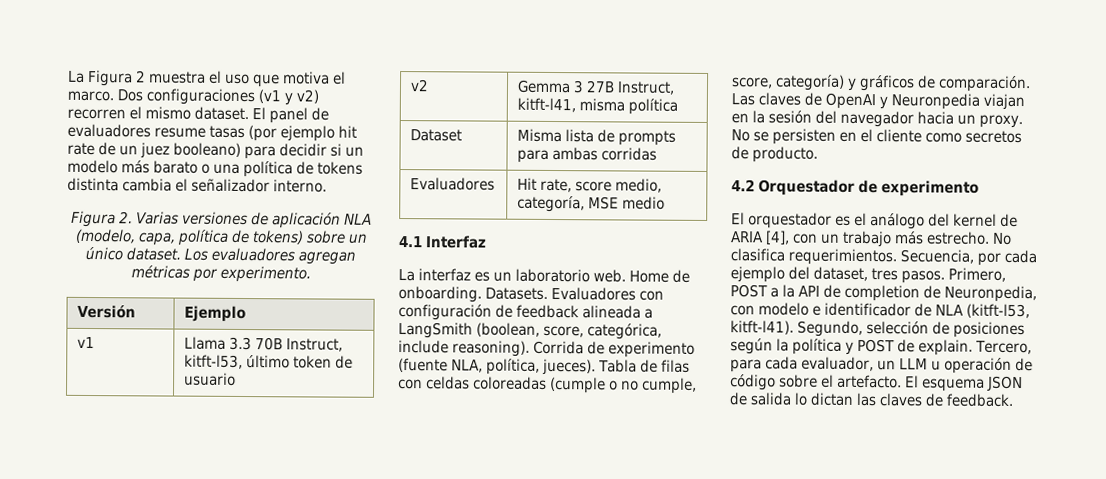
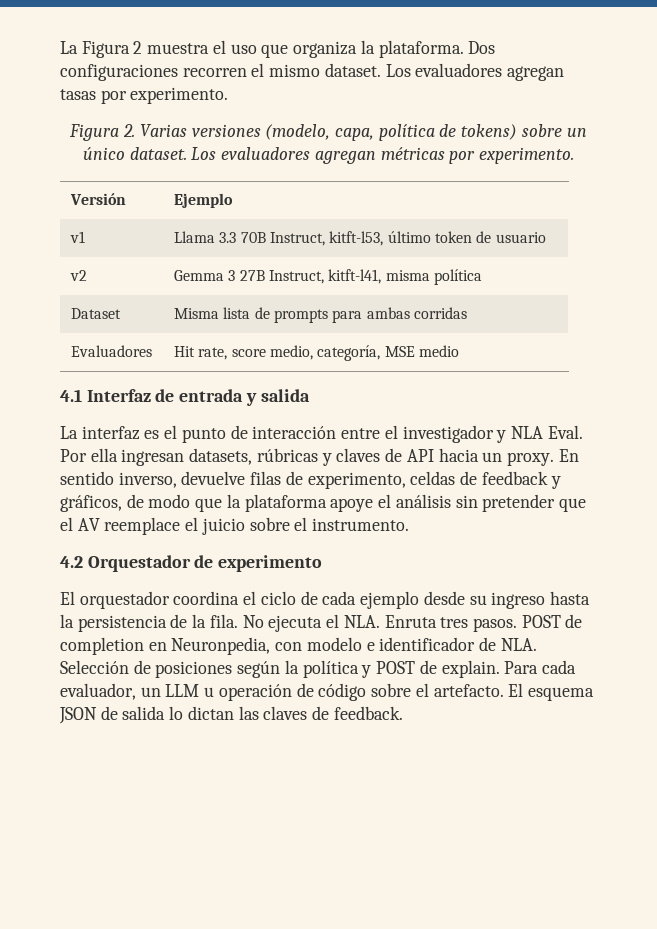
[281,71,346,85] [67,88,319,106] [67,106,329,124] [67,123,357,142] [67,142,364,160] [67,159,363,178] [67,177,327,193] motiva el marco. Dos configuraciones (v1 y v2) recorren el mismo dataset. El panel de evaluadores resume tasas (por ejemplo hit rate de un juez booleano) para decidir si un modelo más barato o una política de tokens distinta cambia el señalizador interno. -> [293,40,496,58] [60,63,565,81] [60,87,229,104] organiza la plataforma. Dos configuraciones recorren el mismo dataset. Los evaluadores agregan tasas por experimento.
[250,212,372,229] de aplicación NLA -> (261, 130) none
(487, 242) none -> [155,389,310,406] de entrada y salida
[493,268,690,283] [398,286,664,303] [398,304,653,321] [398,322,662,340] [398,340,695,358] [398,358,690,376] [398,376,697,394] [731,74,1031,93] [731,92,1025,111] [731,110,1023,129] [731,128,1022,145] [731,146,818,163] un laboratorio web. Home de onboarding. Datasets. Evaluadores con configuración de feedback alineada a LangSmith (boolean, score, categórica, include reasoning). Corrida de experimento (fuente NLA, política, jueces). Tabla de filas con celdas coloreadas (cumple o no cumple, score, categoría) y gráficos de comparación. Las claves de OpenAI y Neuronpedia viajan en la sesión del navegador hacia un proxy. No se persisten en el cliente como secretos de producto. -> [164,425,583,443] [60,448,579,466] [60,471,561,489] [60,494,586,512] [60,517,410,535] el punto de interacción entre el investigador y NLA Eval. Por ella ingresan datasets, rúbricas y claves de API hacia un proxy. En sentido inverso, devuelve filas de experimento, celdas de feedback y gráficos, de modo que la plataforma apoye el análisis sin pretender que el AV reemplace el juicio sobre el instrumento.
[835,212,1018,230] [730,230,1012,248] [730,248,1037,266] [730,266,1006,284] [730,284,820,298] es el análogo del kernel de ARIA [4], con un trabajo más estrecho. No clasifica requerimientos. Secuencia, por cada ejemplo del dataset, tres pasos. Primero, POST a la API -> [173,591,590,609] [60,614,561,632] coordina el ciclo de cada ejemplo desde su ingreso hasta la persistencia de la fila. No ejecuta el NLA. Enruta tres pasos. POST
[923,285,941,299] de -> [148,642,167,651] en
[935,303,1030,319] [730,320,929,337] NLA (kitft-l53, kitft-l41). Segundo, selección -> [500,638,537,651] [60,660,129,674] NLA. Selección
[975,340,1032,355] [730,359,762,373] Tercero, para -> [504,661,539,674] Para

